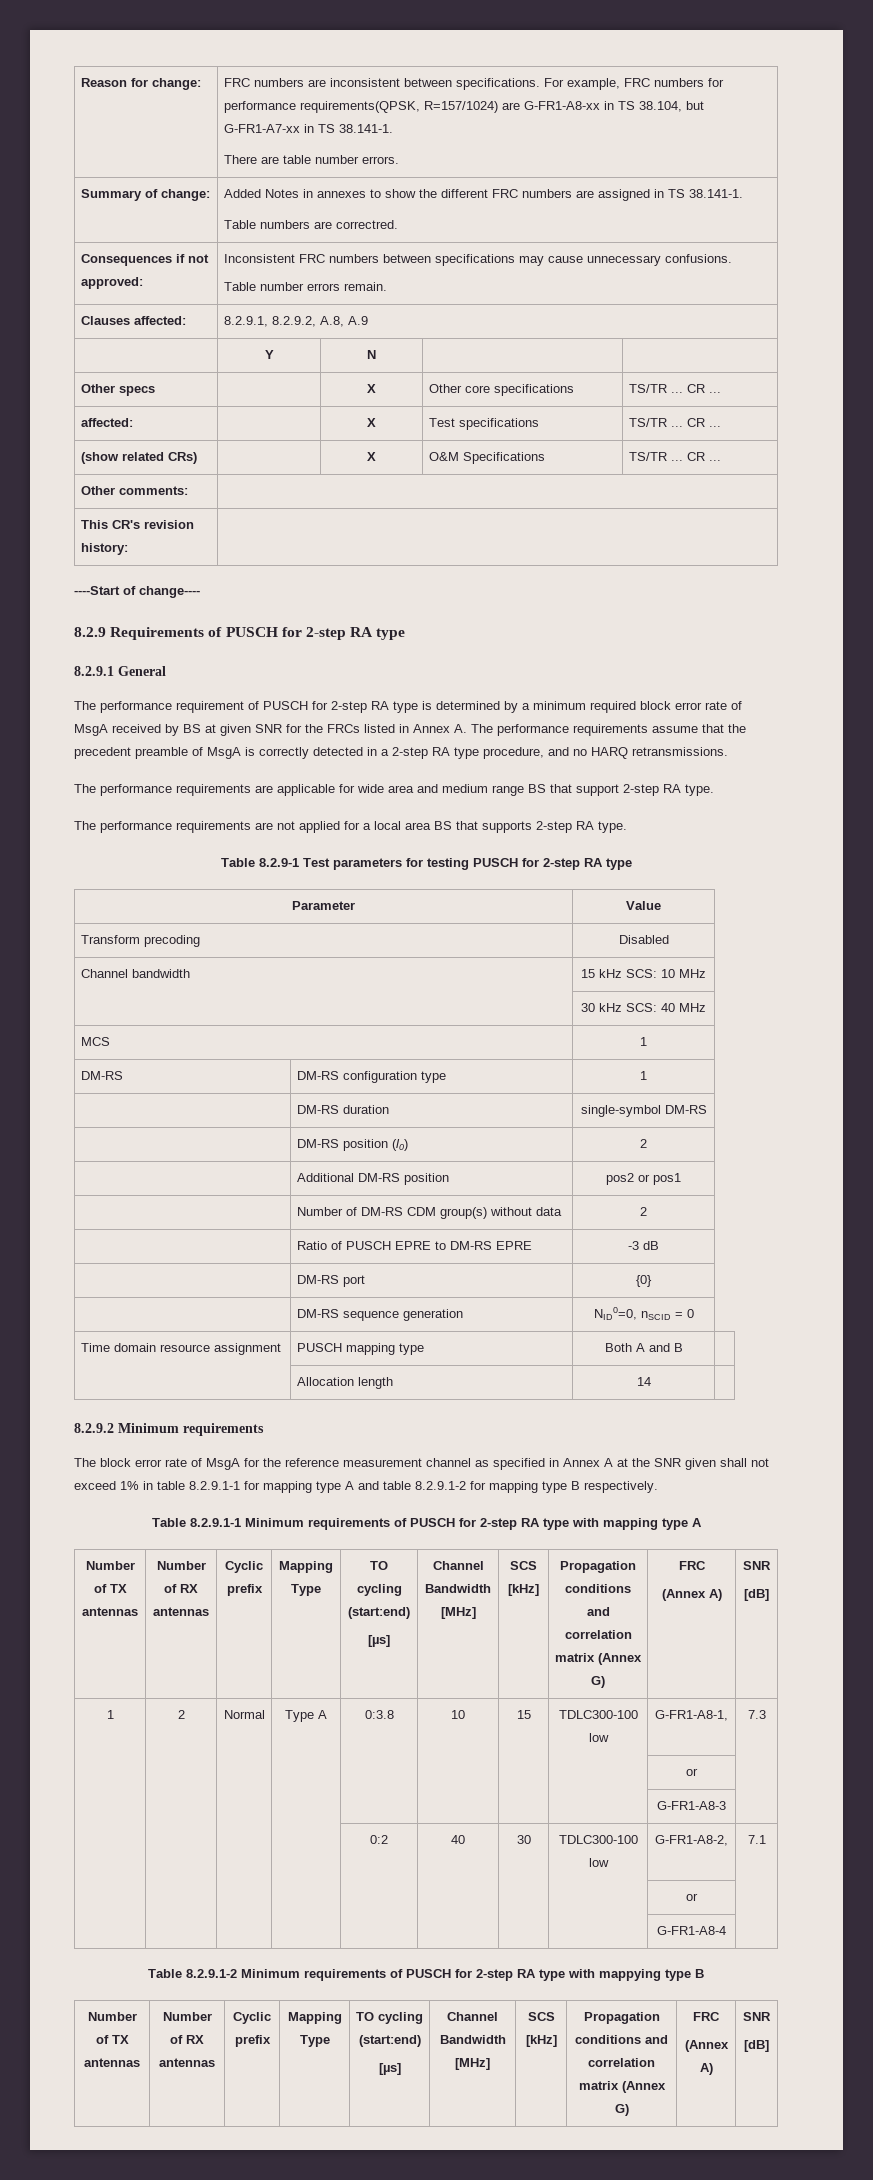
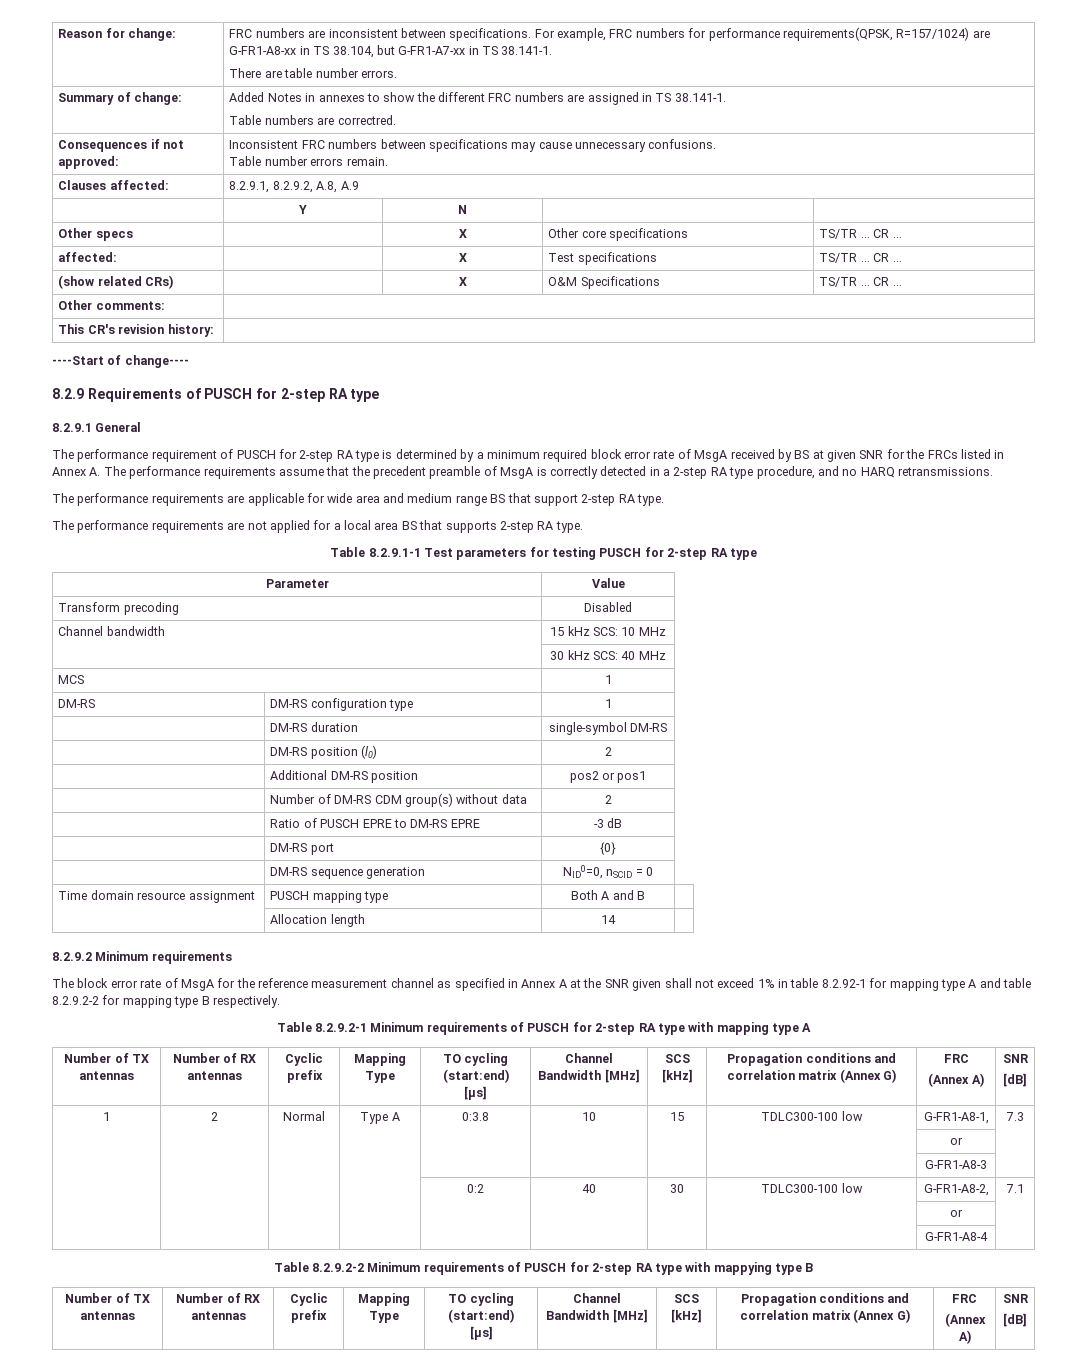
[258,858,299,867] 8.2.9-1 -> [368,548,421,557] 8.2.9.1-1
[189,1481,240,1490] 8.2.9.1-1 -> [821,979,866,988] 8.2.92-1
[415,1481,466,1490] 8.2.9.1-2 -> [52,996,99,1005] 8.2.9.2-2
[189,1518,241,1527] 8.2.9.1-1 -> [314,1023,367,1032] 8.2.9.2-1
[186,1969,237,1978] 8.2.9.1-2 -> [311,1263,364,1272] 8.2.9.2-2

